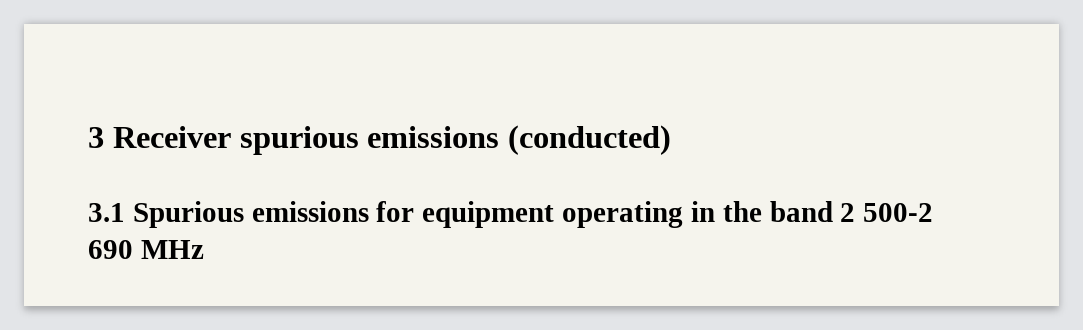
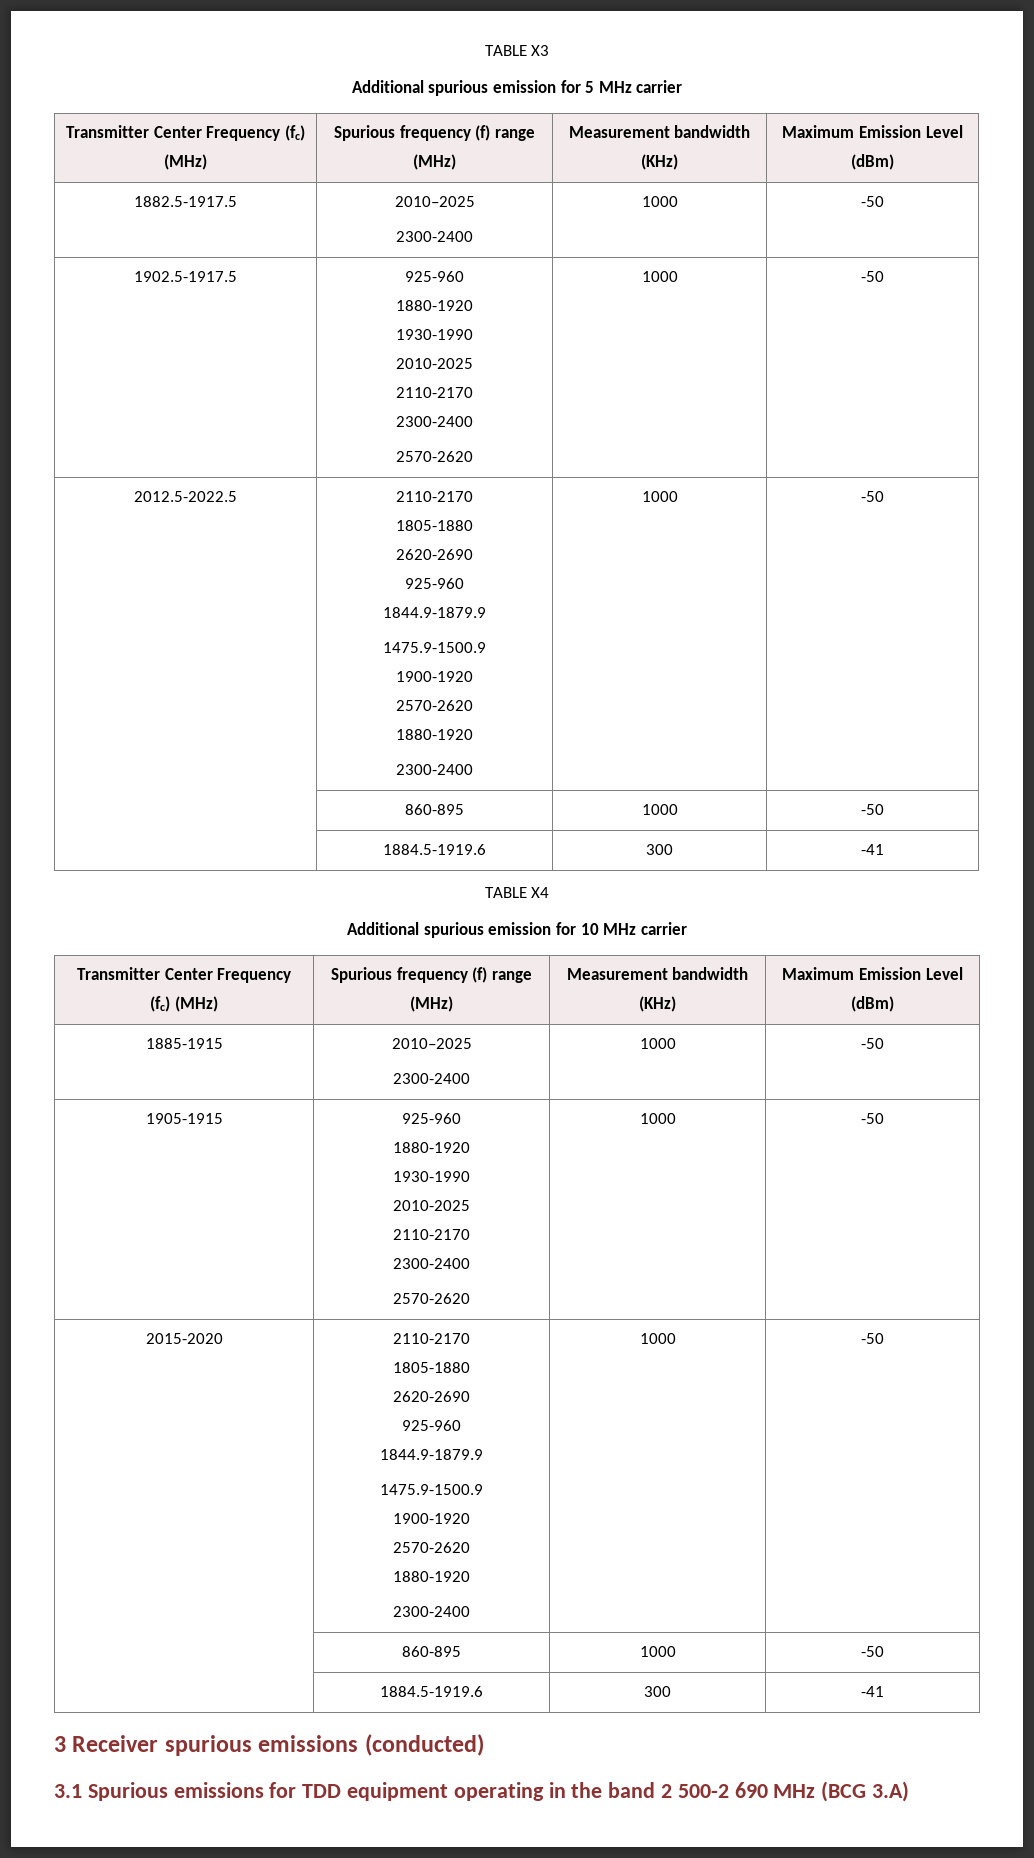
(88, 137) none -> [484,45,550,56] [351,80,683,96] [66,125,305,141] [164,154,207,170] [334,125,535,141] [413,154,456,170] [568,125,751,138] [641,154,678,170] [782,125,963,138] [851,154,894,170] [134,196,237,207] [394,196,475,207] [396,231,473,242] [641,196,678,207] [861,196,884,207] [134,271,237,282] [405,271,464,282] [396,300,473,311] [396,329,473,340] [396,358,473,369] [396,387,473,398] [396,416,473,427] [396,451,473,462] [641,271,678,282] [861,271,884,282] [134,491,237,502] [396,491,473,502] [396,520,473,531] [396,549,473,560] [405,578,464,589] [383,607,486,618] [383,642,486,653] [396,671,473,682] [396,700,473,711] [396,729,473,740] [396,764,473,775] [641,491,678,502] [861,491,884,502] [405,804,464,815] [641,804,678,815] [861,804,884,815] [383,844,486,855] [646,844,673,855] [861,844,884,855] [484,887,550,898] [347,922,687,938] [76,967,292,983] [150,996,218,1012] [331,967,532,983] [410,996,453,1012] [566,967,749,980] [639,996,676,1012] [782,967,963,980] [851,996,894,1012] [145,1038,223,1049] [391,1038,472,1049] [393,1073,470,1084] [639,1038,676,1049] [861,1038,884,1049] [145,1113,223,1124] [402,1113,461,1124] [393,1142,470,1153] [393,1171,470,1182] [393,1200,470,1211] [393,1229,470,1240] [393,1258,470,1269] [393,1293,470,1304] [639,1113,676,1124] [861,1113,884,1124] [145,1333,223,1344] [393,1333,470,1344] [393,1362,470,1373] [393,1391,470,1402] [402,1420,461,1431] [380,1449,483,1460] [380,1484,483,1495] [393,1513,470,1524] [393,1542,470,1553] [393,1571,470,1582] [393,1606,470,1617] [639,1333,676,1344] [861,1333,884,1344] [402,1646,461,1657] [639,1646,676,1657] [861,1646,884,1657] [380,1686,483,1697] [644,1686,671,1697] [861,1686,884,1697] TABLE X3 // Additional spurious emission for 5 MHz carrier // Transmitter Center Frequency (fc) (MHz) | Spurious frequency (f) range (MHz) | Measurement bandwidth (KHz) | Maximum Emission Level (dBm) // 1882.5-1917.5 | 2010–2025 // 2300-2400 | 1000 | -50 // 1902.5-1917.5 | 925-960 // 1880-1920 // 1930-1990 // 2010-2025 // 2110-2170 // 2300-2400 // 2570-2620 | 1000 | -50 // 2012.5-2022.5 | 2110-2170 // 1805-1880 // 2620-2690 // 925-960 // 1844.9-1879.9 // 1475.9-1500.9 // 1900-1920 // 2570-2620 // 1880-1920 // 2300-2400 | 1000 | -50 // | 860-895 | 1000 | -50 // | 1884.5-1919.6 | 300 | -41 // TABLE X4 // Additional spurious emission for 10 MHz carrier // Transmitter Center Frequency (fc) (MHz) | Spurious frequency (f) range (MHz) | Measurement bandwidth (KHz) | Maximum Emission Level (dBm) // 1885-1915 | 2010–2025 // 2300-2400 | 1000 | -50 // 1905-1915 | 925-960 // 1880-1920 // 1930-1990 // 2010-2025 // 2110-2170 // 2300-2400 // 2570-2620 | 1000 | -50 // 2015-2020 | 2110-2170 // 1805-1880 // 2620-2690 // 925-960 // 1844.9-1879.9 // 1475.9-1500.9 // 1900-1920 // 2570-2620 // 1880-1920 // 2300-2400 | 1000 | -50 // | 860-895 | 1000 | -50 // | 1884.5-1919.6 | 300 | -41 //
(415, 211) none -> [302,1784,342,1798] TDD
(204, 249) none -> [821,1781,910,1802] (BCG 3.A)

